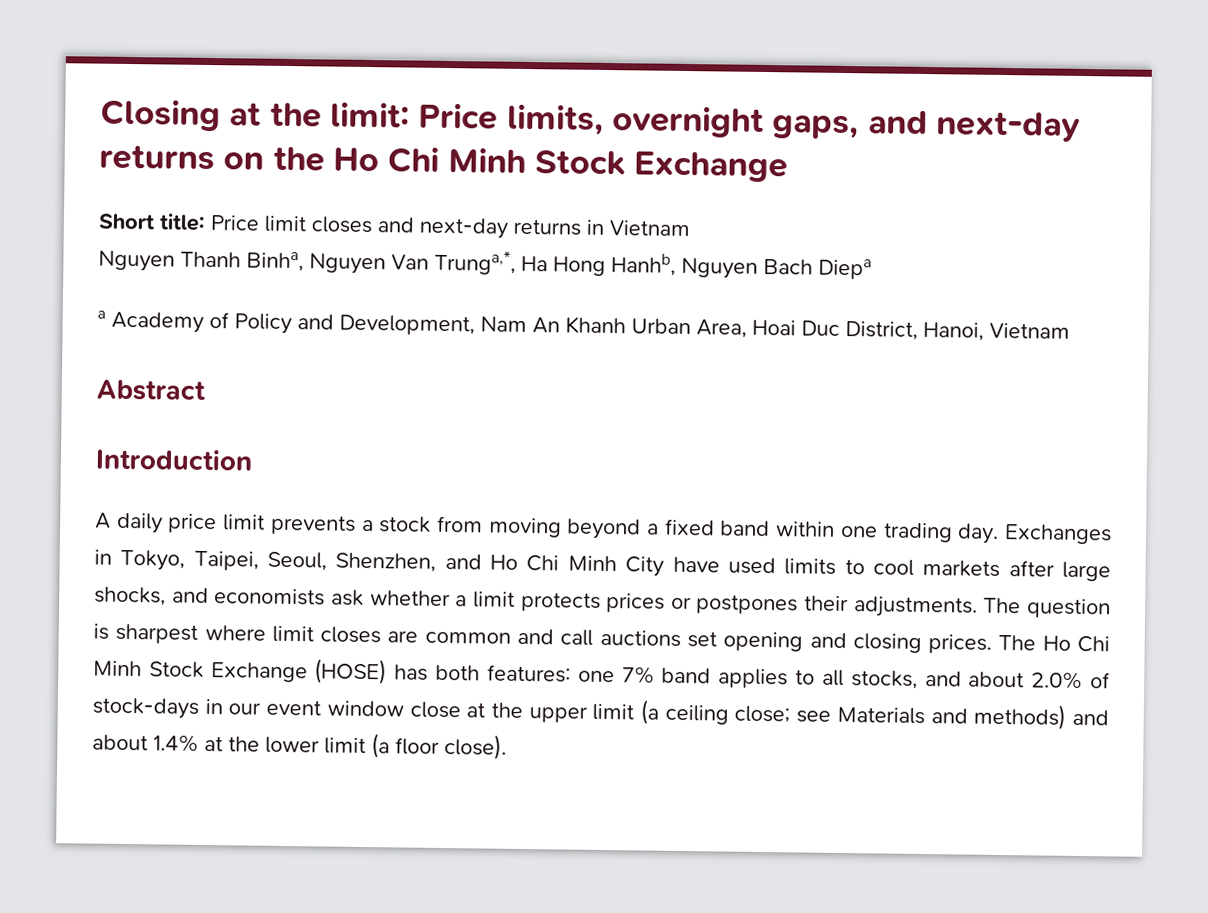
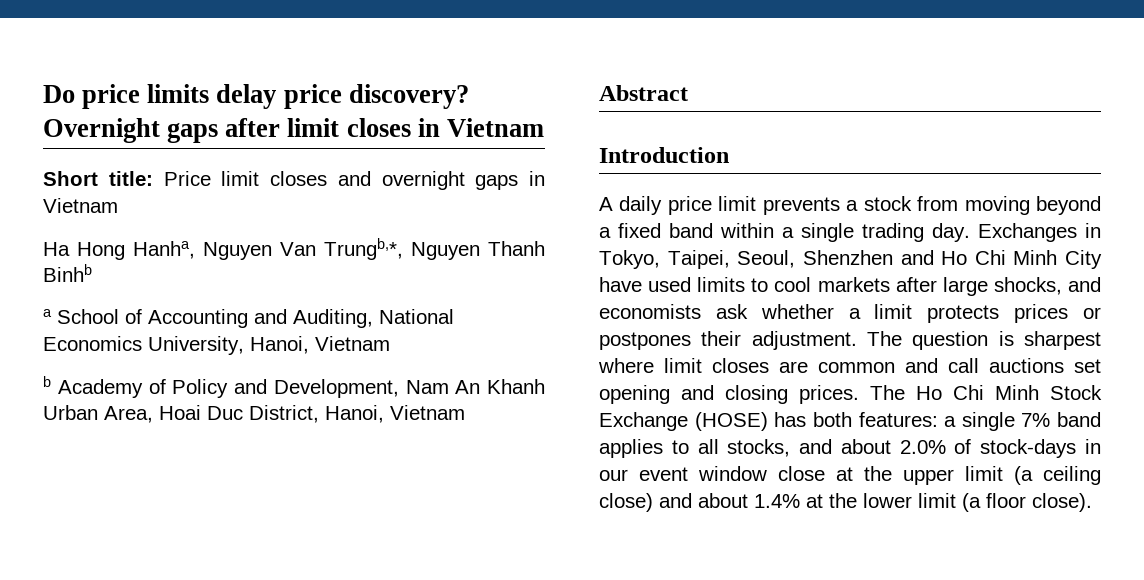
[100,98,1081,142] [99,144,789,183] Closing at the limit: Price limits, overnight gaps, and next-day returns on the Ho Chi Minh Stock Exchange -> [43,84,469,109] [43,118,544,143] Do price limits delay price discovery? Overnight gaps after limit closes in Vietnam
[419,217,690,239] [98,249,872,280] [97,310,106,319] next-day returns in Vietnam // Nguyen Thanh Binha, Nguyen Van Trunga,*, Ha Hong Hanhb, Nguyen Bach Diepa // a -> [381,171,545,190] [43,198,118,213] [43,238,545,260] [43,264,92,282] [43,309,454,328] [43,336,390,355] [43,376,51,387] overnight gaps in Vietnam // Ha Hong Hanha, Nguyen Van Trungb,*, Nguyen Thanh Binhb // a School of Accounting and Auditing, National Economics University, Hanoi, Vietnam // b
[840,525,878,538] one -> [782,223,854,242] a single
[335,552,437,572] Shenzhen, -> [802,250,893,265] Shenzhen
[853,596,978,618] adjustments. -> [751,331,857,350] adjustment.
[577,670,615,683] one -> [944,412,1015,431] a single
[734,703,1067,730] close; see Materials and methods) -> [599,493,653,512] close)

